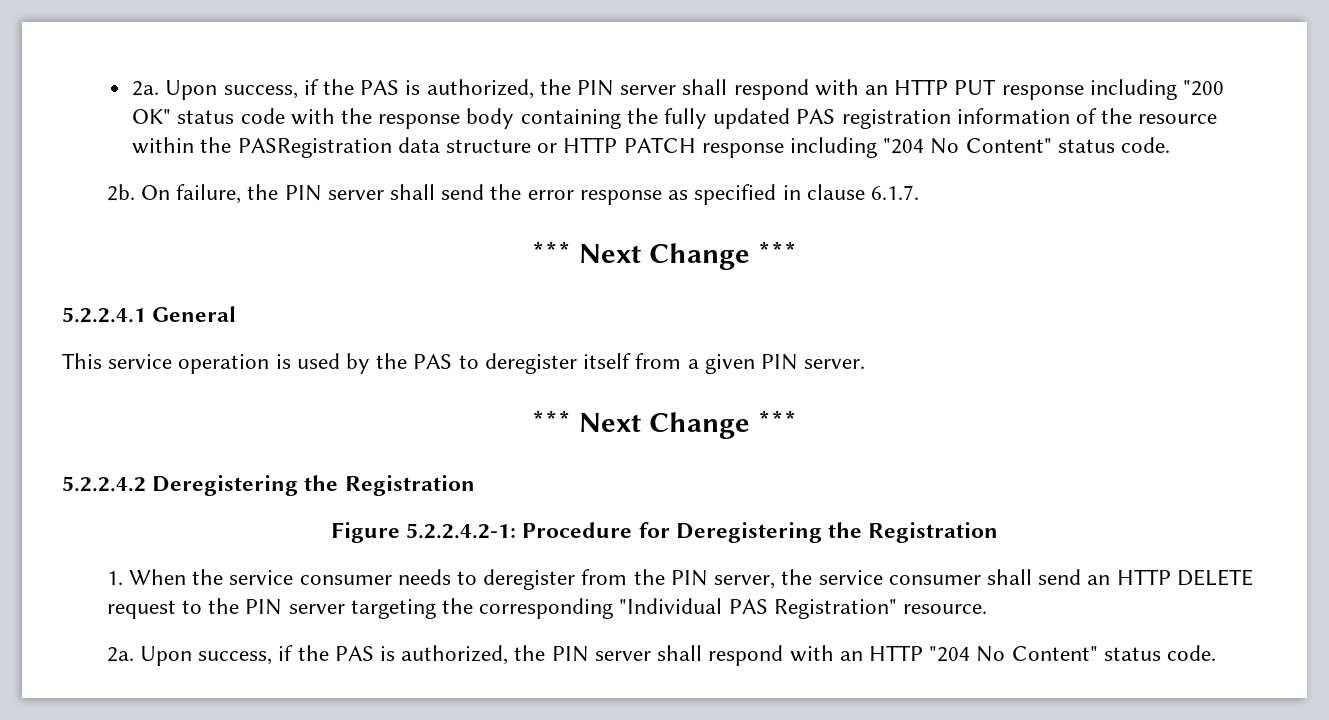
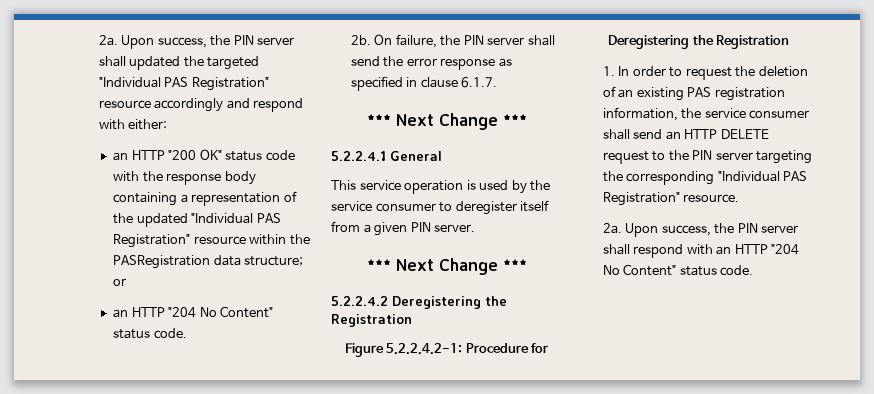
[132,79,1177,100] 2a. Upon success, if the PAS is authorized, the PIN server shall respond with an HTTP PUT response including -> [98,35,295,49] [98,56,260,70] [98,77,269,91] [98,98,304,112] [98,119,168,130] [113,150,165,161] 2a. Upon success, the PIN server shall updated the targeted "Individual PAS Registration" resource accordingly and respond with either: // an HTTP
[626,108,1133,129] the fully updated PAS registration information of the -> [180,191,297,206] [113,213,281,227] [113,234,191,248] a representation of the updated "Individual PAS Registration"
[445,139,531,153] structure -> [244,256,304,266] structure;
[563,137,877,158] HTTP PATCH response including -> [113,307,165,318] // an HTTP
[413,354,453,369] PAS -> [331,201,436,212] service consumer
[128,569,776,590] When the service consumer needs to deregister from the PIN server, -> [618,66,808,80] [602,86,785,101] [602,107,678,121] In order to request the deletion of an existing PAS registration information,
[278,645,509,665] if the PAS is authorized, -> (711, 230) none

